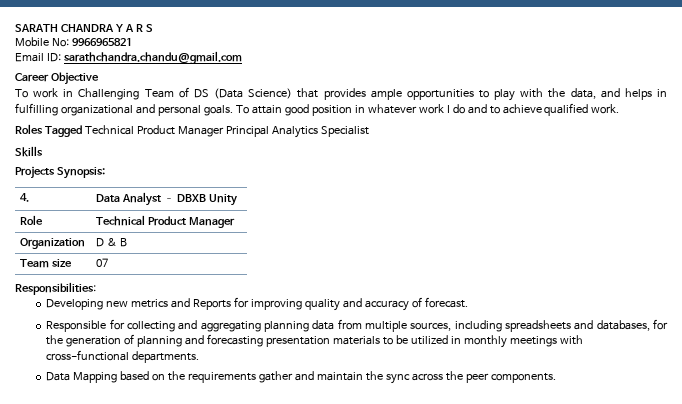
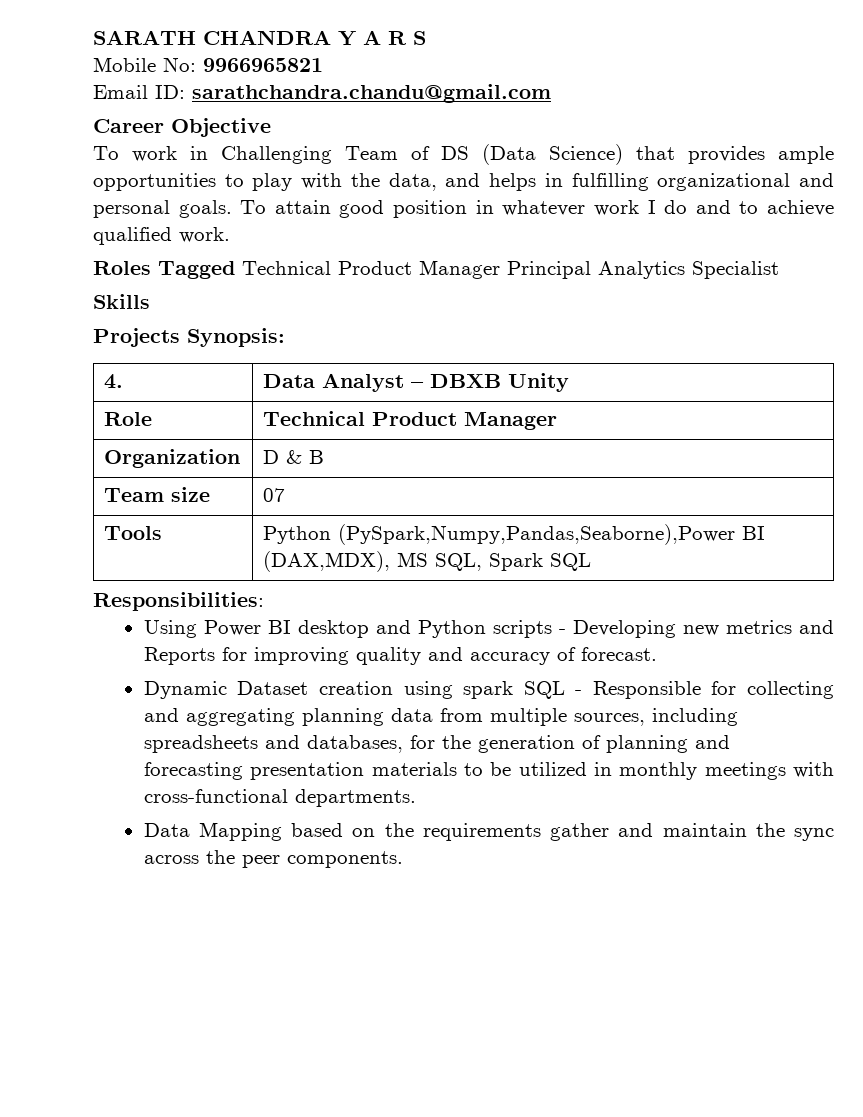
[15,282,96,295] // Responsibilities: // -> [104,526,163,540] [263,524,766,545] [263,551,592,572] [93,592,264,611] [143,620,566,638] // Tools | Python (PySpark,Numpy,Pandas,Seaborne),Power BI (DAX,MDX), MS SQL, Spark SQL // Responsibilities: // Using Power BI desktop and Python scripts -
(468, 302) none -> [143,681,583,699] Dynamic Dataset creation using spark SQL -

